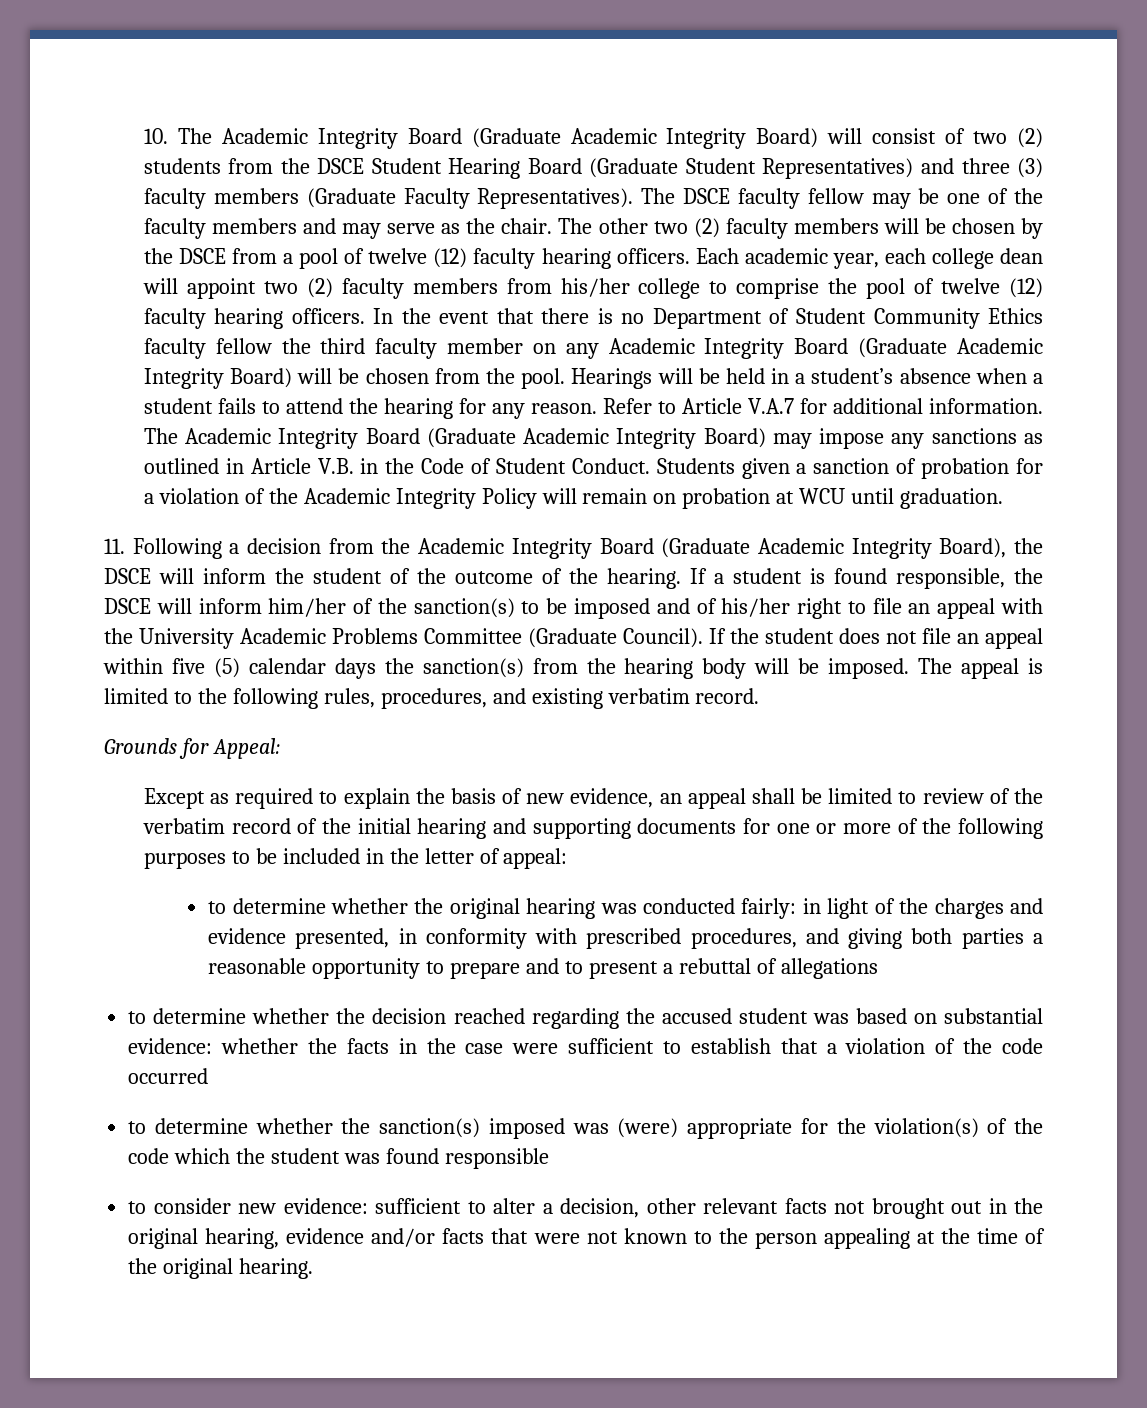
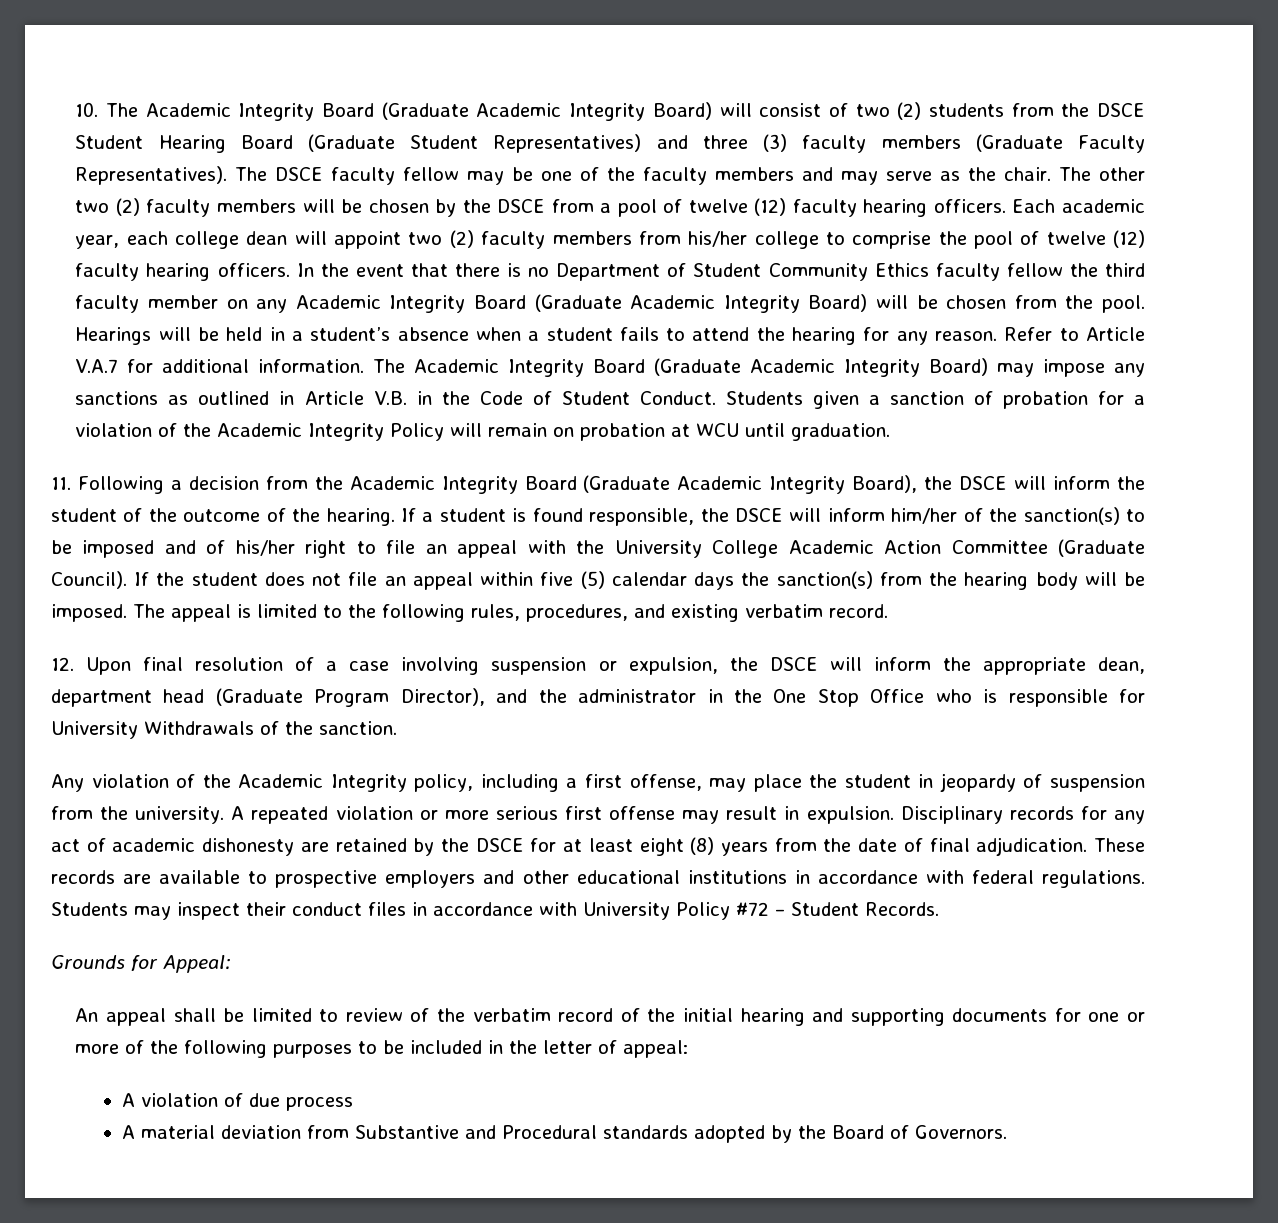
[240,628,418,644] Academic Problems -> [712,540,942,558] College Academic Action
[104,738,280,759] [143,788,682,809] Grounds for Appeal: // Except as required to explain the basis of new evidence, an -> [51,657,1145,675] [51,688,1145,707] [51,721,397,739] [51,773,1145,792] [51,806,1145,824] [51,837,1145,856] [51,870,1145,888] [51,902,939,920] [51,955,231,973] [75,1008,99,1022] 12. Upon final resolution of a case involving suspension or expulsion, the DSCE will inform the appropriate dean, department head (Graduate Program Director), and the administrator in the One Stop Office who is responsible for University Withdrawals of the sanction. // Any violation of the Academic Integrity policy, including a first offense, may place the student in jeopardy of suspension from the university. A repeated violation or more serious first offense may result in expulsion. Disciplinary records for any act of academic dishonesty are retained by the DSCE for at least eight (8) years from the date of final adjudication. These records are available to prospective employers and other educational institutions in accordance with federal regulations. Students may inspect their conduct files in accordance with University Policy #72 – Student Records. // Grounds for Appeal: // An
[208,898,1043,919] [208,928,1043,949] [208,958,878,979] [128,1008,1043,1029] [128,1038,1043,1054] [128,1068,209,1084] [128,1118,1043,1139] [128,1148,549,1169] [128,1198,1043,1219] [128,1228,1045,1249] [128,1258,314,1279] to determine whether the original hearing was conducted fairly: in light of the charges and evidence presented, in conformity with prescribed procedures, and giving both parties a reasonable opportunity to prepare and to present a rebuttal of allegations // to determine whether the decision reached regarding the accused student was based on substantial evidence: whether the facts in the case were sufficient to establish that a violation of the code occurred // to determine whether the sanction(s) imposed was (were) appropriate for the violation(s) of the code which the student was found responsible // to consider new evidence: sufficient to alter a decision, other relevant facts not brought out in the original hearing, evidence and/or facts that were not known to the person appealing at the time of the original hearing. -> [122,1093,354,1111] [122,1125,1008,1143] A violation of due process // A material deviation from Substantive and Procedural standards adopted by the Board of Governors.

